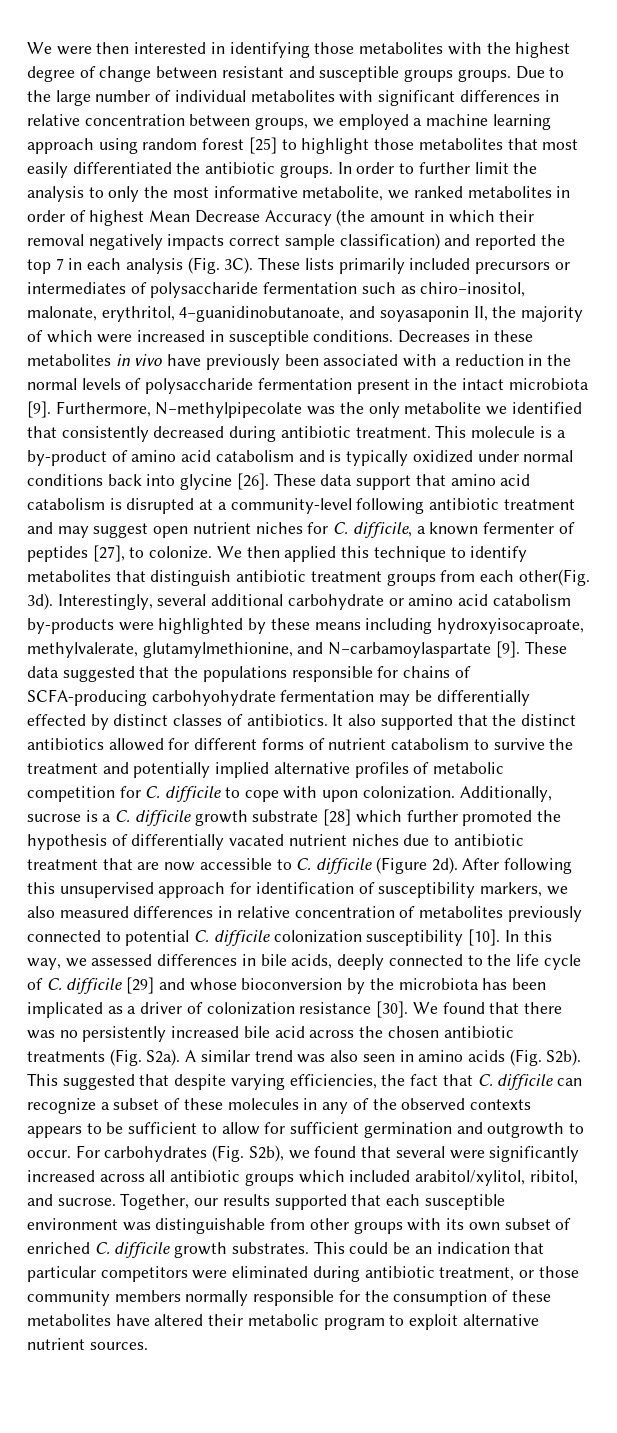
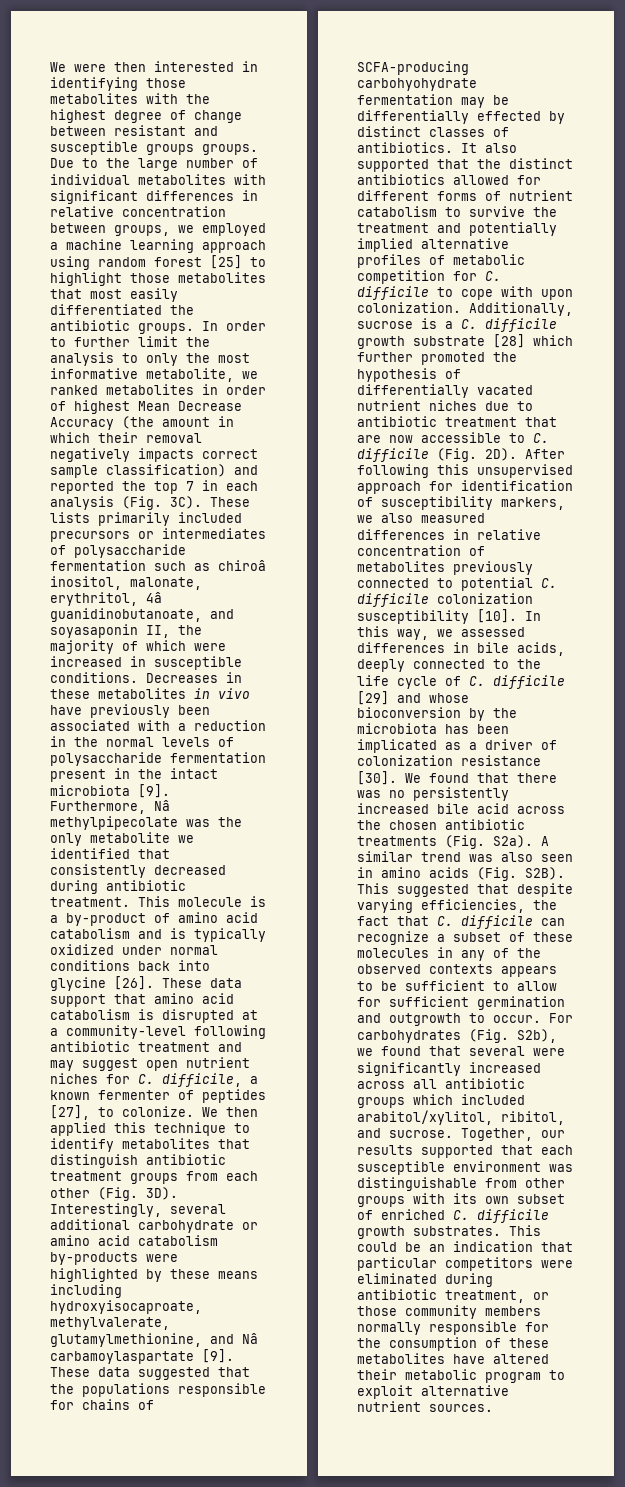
[420,282,526,297] [27,306,345,322] chiro−inositol, malonate, erythritol, 4−guanidinobutanoate, -> [218,560,266,571] [50,576,202,590] [50,592,162,606] [50,608,202,622] chiroâ inositol, malonate, erythritol, 4â guanidinobutanoate,
[155,402,303,418] N−methylpipecolate -> [154,800,170,811] [50,816,178,830] Nâ methylpipecolate
[518,569,590,586] [27,593,53,610] other(Fig. 3d). -> [50,1187,178,1201] other (Fig. 3D).
[328,642,492,658] N−carbamoylaspartate -> [242,1333,258,1344] [50,1351,194,1364] Nâ carbamoylaspartate
[375,857,458,874] (Figure 2d). -> [437,448,517,462] (Fig. 2D).
[546,1049,582,1066] S2b). -> [525,867,565,880] S2B).

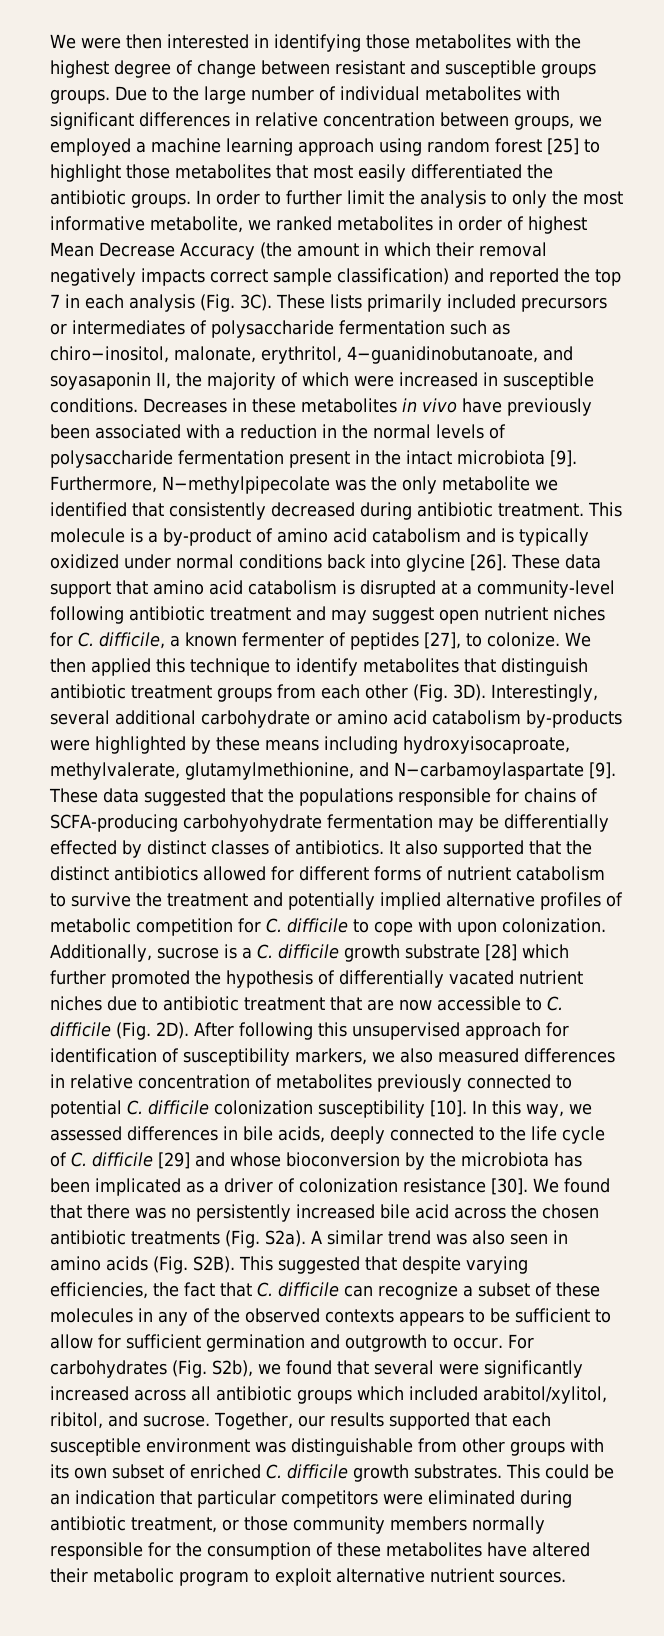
[218,560,266,571] [50,576,202,590] [50,592,162,606] [50,608,202,622] chiroâ inositol, malonate, erythritol, 4â guanidinobutanoate, -> [50,346,538,364] chiro−inositol, malonate, erythritol, 4−guanidinobutanoate,
[154,800,170,811] [50,816,178,830] Nâ methylpipecolate -> [161,476,330,494] N−methylpipecolate
[242,1333,258,1344] [50,1351,194,1364] Nâ carbamoylaspartate -> [394,762,584,780] N−carbamoylaspartate

